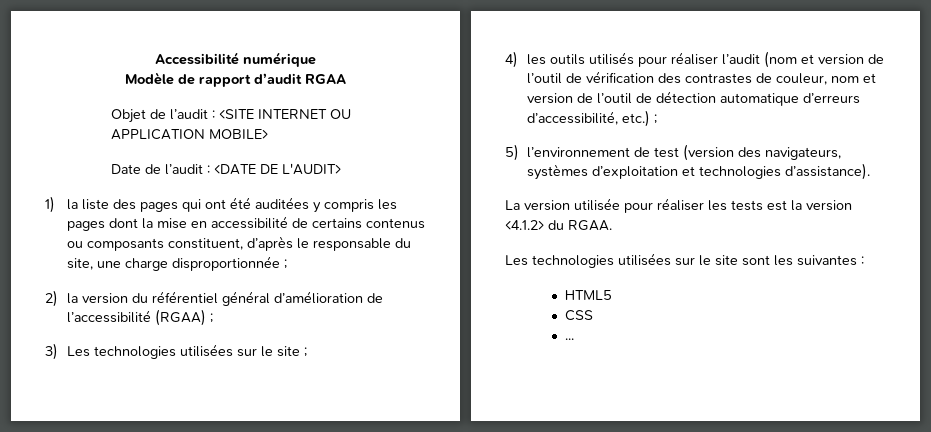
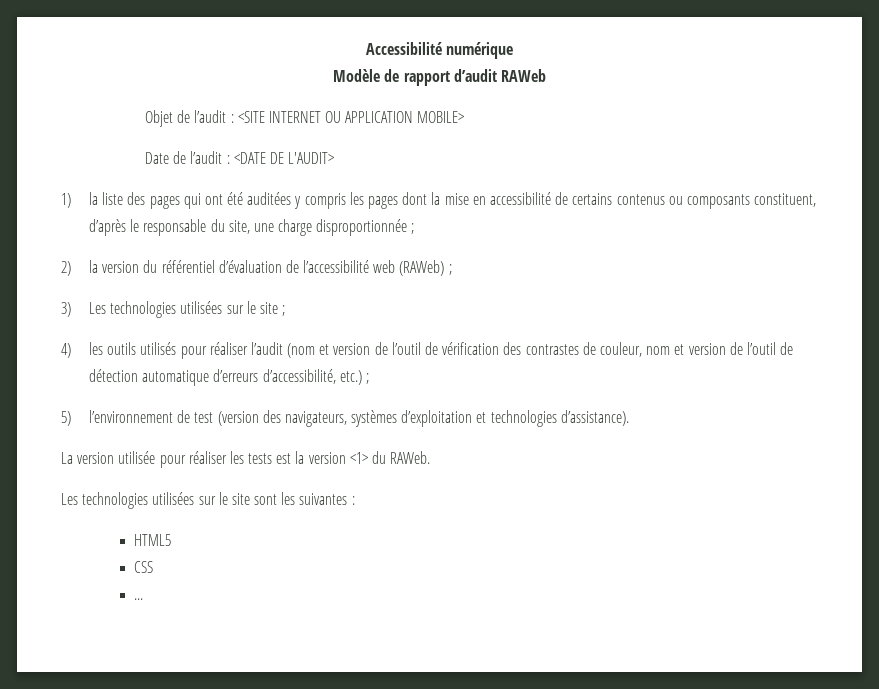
[305,74,346,84] RGAA -> [500,69,546,82] RAWeb
[221,291,383,306] [66,309,206,326] général d’amélioration de l’accessibilité (RGAA) -> [218,260,445,276] d’évaluation de l’accessibilité web (RAWeb)
[505,220,612,231] <4.1.2> du RGAA. -> [349,451,431,464] <1> du RAWeb.

